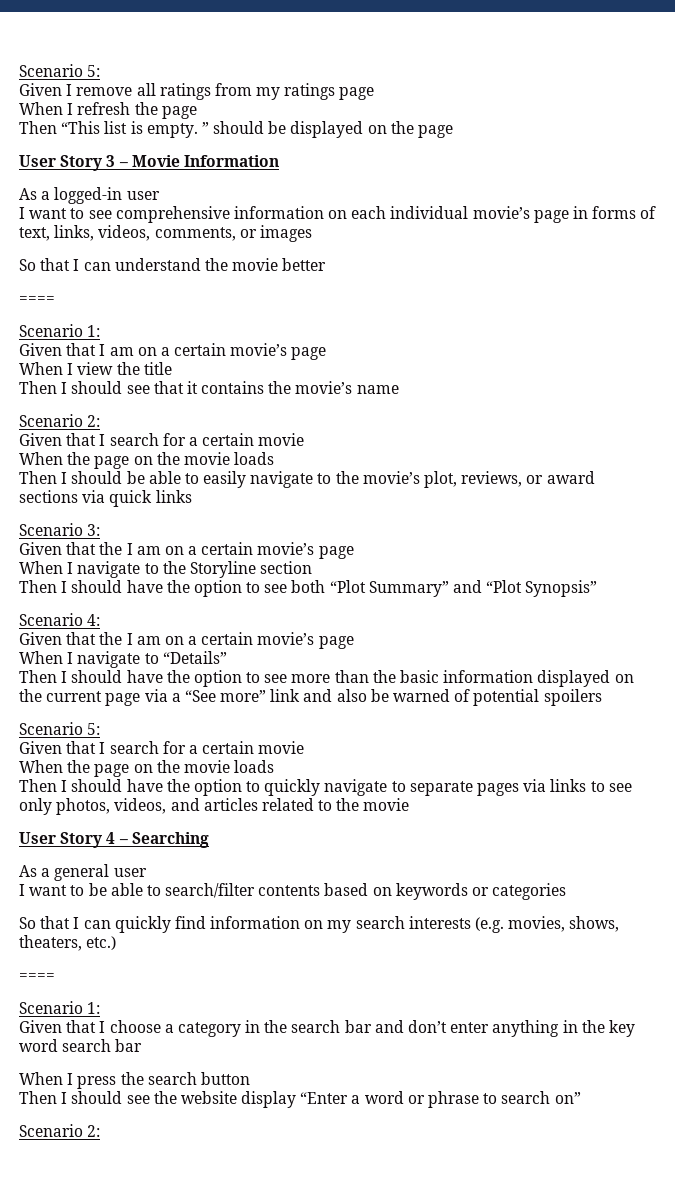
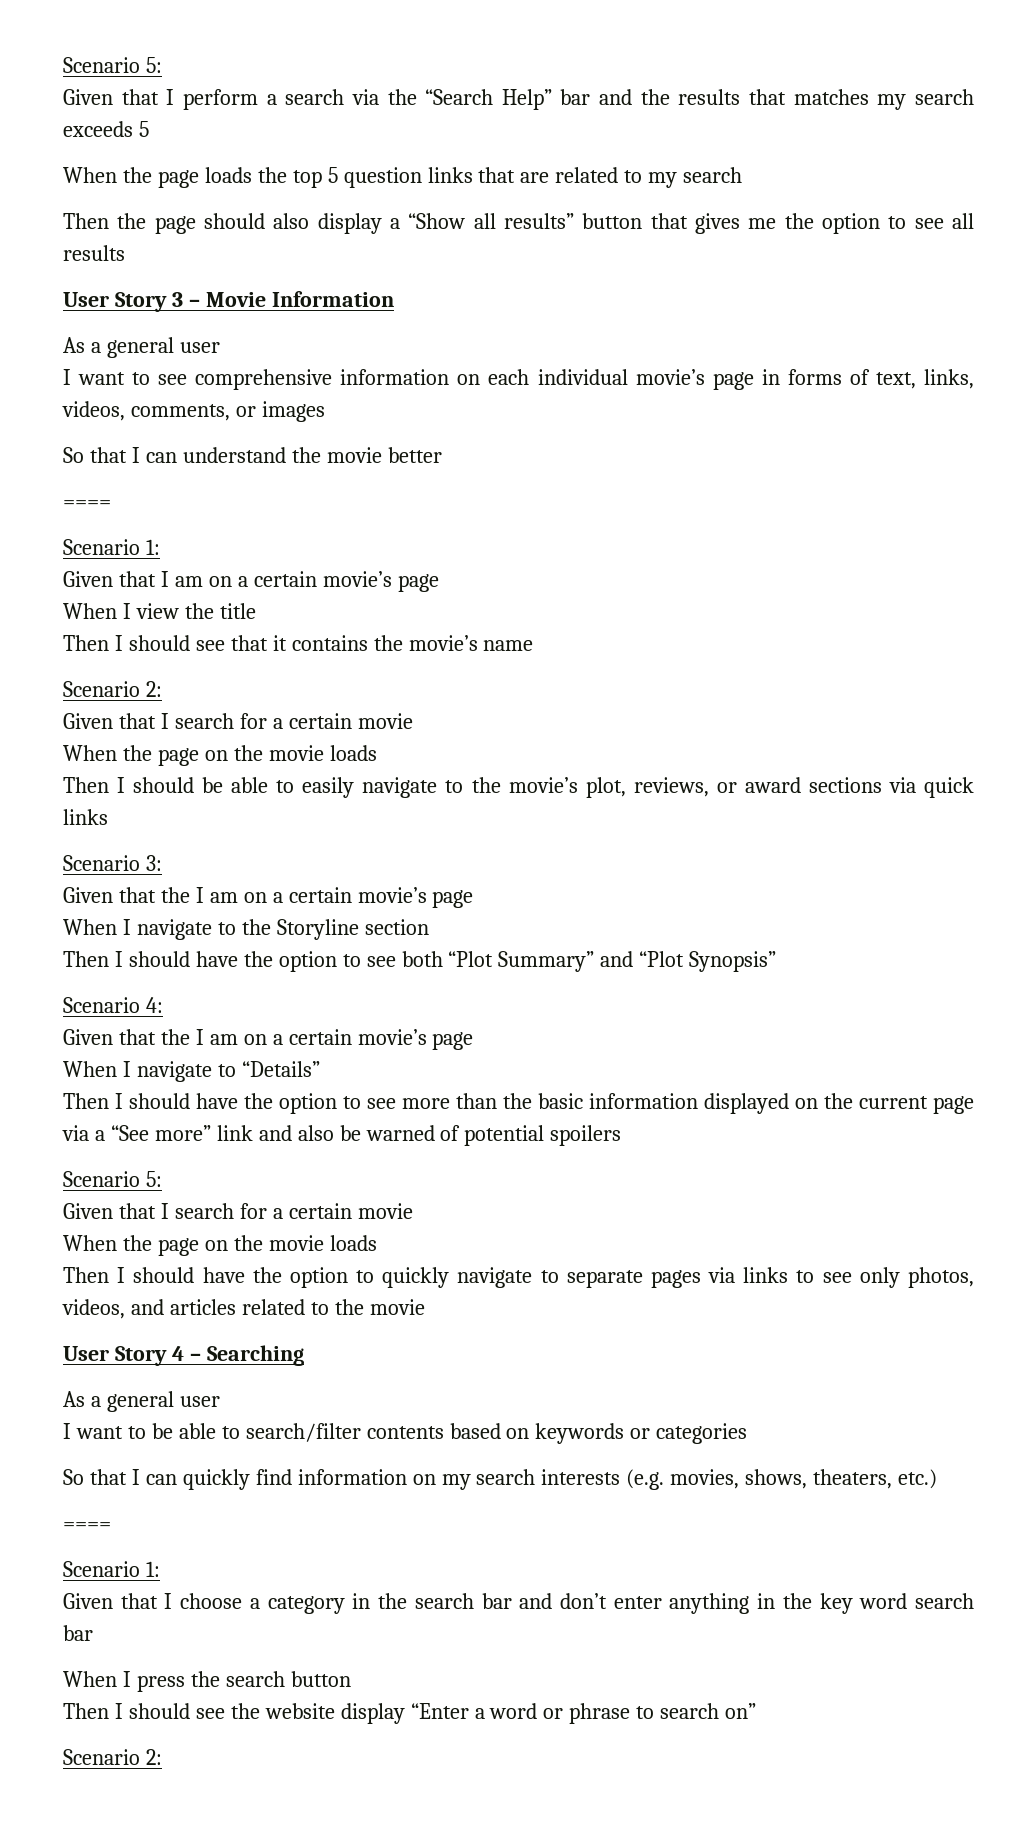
[19,64,101,77] [19,83,375,100] [19,102,197,119] [19,121,454,138] Scenario 5: // Given I remove all ratings from my ratings page // When I refresh the page // Then “This list is empty. ” should be displayed on the page -> [63,57,162,73] [63,89,974,110] [63,121,149,137] [63,167,743,188] [63,213,975,234] [63,245,125,261] Scenario 5: // Given that I perform a search via the “Search Help” bar and the results that matches my search exceeds 5 // When the page loads the top 5 question links that are related to my search // Then the page should also display a “Show all results” button that gives me the option to see all results
[54,187,123,204] logged-in -> [106,337,174,358] general

